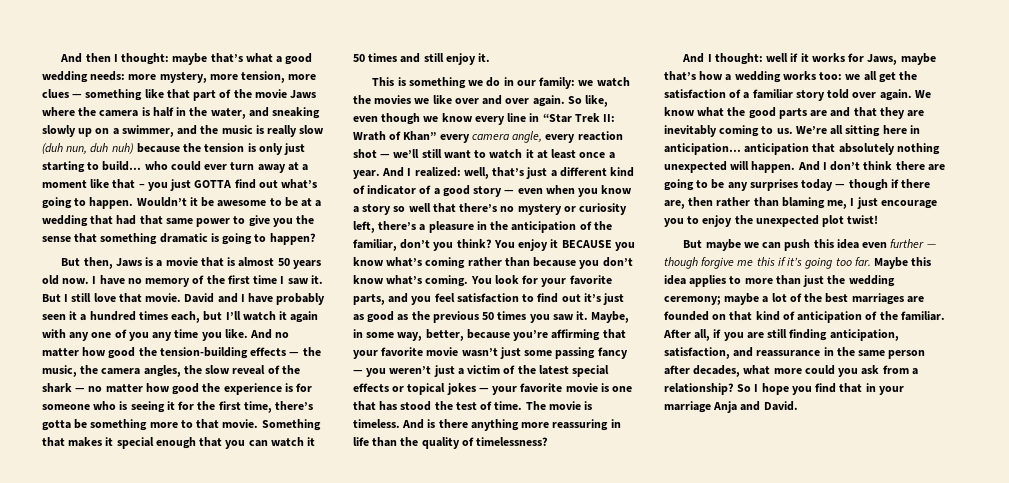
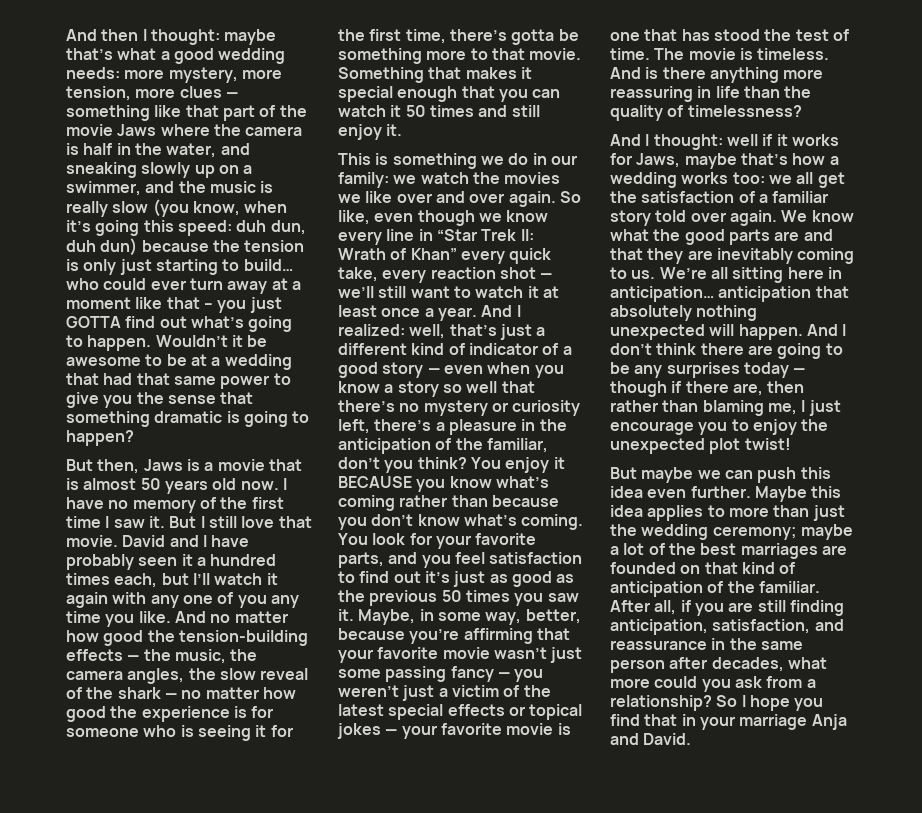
[42,143,134,154] (duh nun, duh nuh) -> [152,199,288,217] [66,220,306,236] [66,238,138,256] (you know, when it’s going this speed: duh dun, duh dun)
[471,131,543,143] camera angle, -> [509,248,552,264] [338,267,378,282] quick take,
[890,239,936,248] [664,257,871,269] further — though forgive me this if it’s going too far. -> [690,486,751,498] further.

